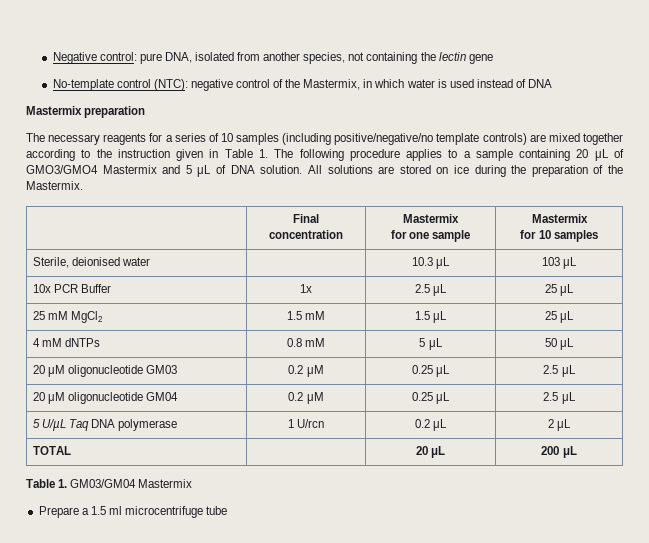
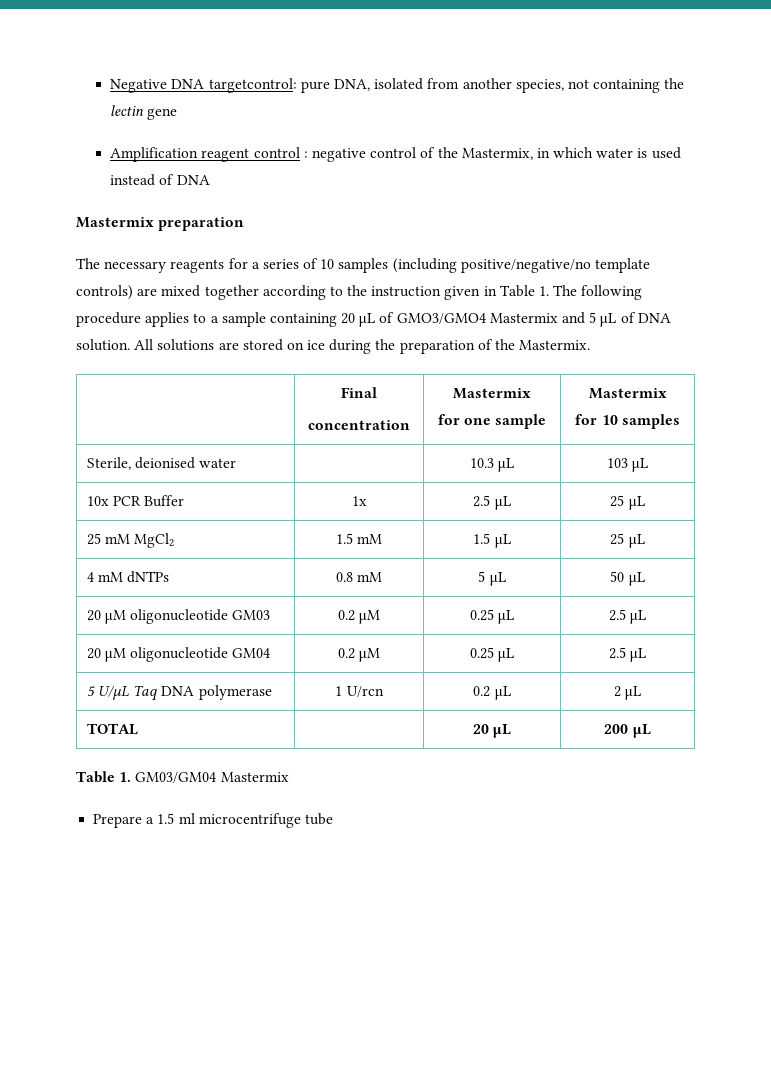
[99,52,137,61] control: -> [171,78,297,93] DNA targetcontrol:
[52,79,188,91] No-template control (NTC): -> [110,147,308,162] Amplification reagent control :

